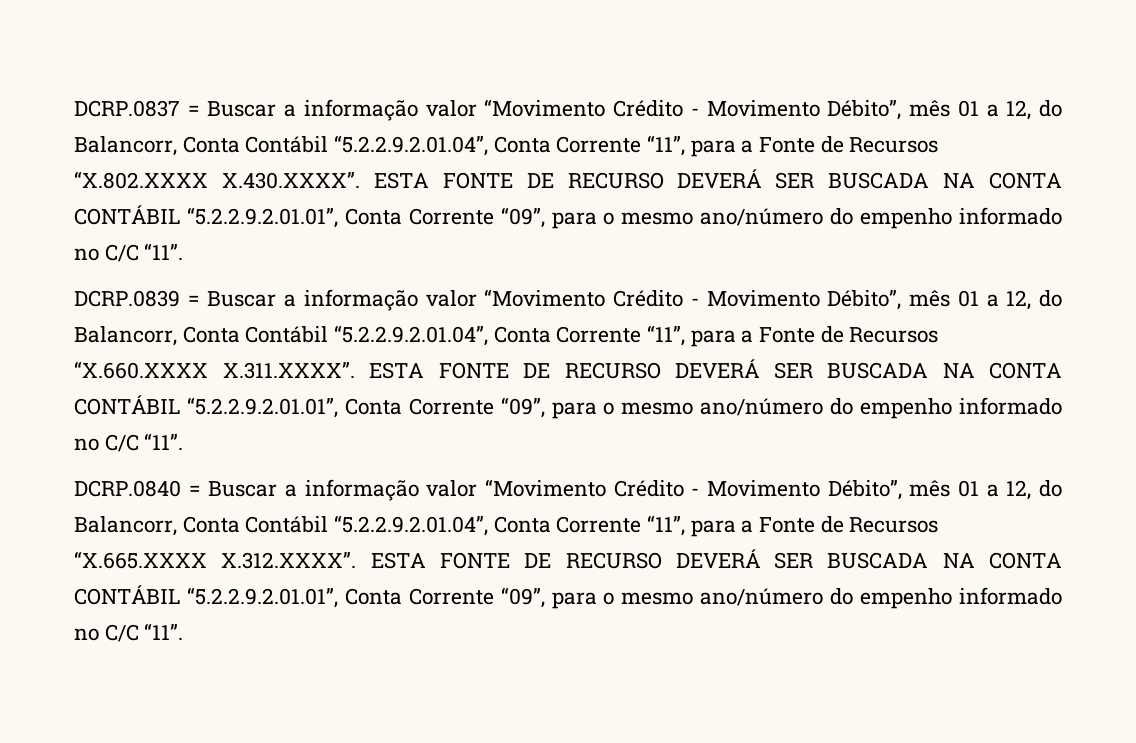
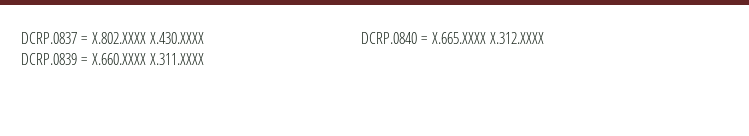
[207,99,1062,121] [74,135,939,157] [74,169,1062,189] [74,205,1062,229] [74,243,184,262] [74,289,1062,311] [74,325,939,347] [74,359,1062,379] [74,395,1062,419] [74,433,184,452] [74,479,1062,501] [74,515,939,537] [74,549,1062,569] [74,585,1062,609] [74,623,184,642] Buscar a informação valor “Movimento Crédito - Movimento Débito”, mês 01 a 12, do Balancorr, Conta Contábil “5.2.2.9.2.01.04”, Conta Corrente “11”, para a Fonte de Recursos “X.802.XXXX X.430.XXXX”. ESTA FONTE DE RECURSO DEVERÁ SER BUSCADA NA CONTA CONTÁBIL “5.2.2.9.2.01.01”, Conta Corrente “09”, para o mesmo ano/número do empenho informado no C/C “11”. // DCRP.0839 = Buscar a informação valor “Movimento Crédito - Movimento Débito”, mês 01 a 12, do Balancorr, Conta Contábil “5.2.2.9.2.01.04”, Conta Corrente “11”, para a Fonte de Recursos “X.660.XXXX X.311.XXXX”. ESTA FONTE DE RECURSO DEVERÁ SER BUSCADA NA CONTA CONTÁBIL “5.2.2.9.2.01.01”, Conta Corrente “09”, para o mesmo ano/número do empenho informado no C/C “11”. // DCRP.0840 = Buscar a informação valor “Movimento Crédito - Movimento Débito”, mês 01 a 12, do Balancorr, Conta Contábil “5.2.2.9.2.01.04”, Conta Corrente “11”, para a Fonte de Recursos “X.665.XXXX X.312.XXXX”. ESTA FONTE DE RECURSO DEVERÁ SER BUSCADA NA CONTA CONTÁBIL “5.2.2.9.2.01.01”, Conta Corrente “09”, para o mesmo ano/número do empenho informado no C/C “11”. -> [91,32,204,44] [21,53,204,65] [361,32,544,44] X.802.XXXX X.430.XXXX // DCRP.0839 = X.660.XXXX X.311.XXXX // DCRP.0840 = X.665.XXXX X.312.XXXX

